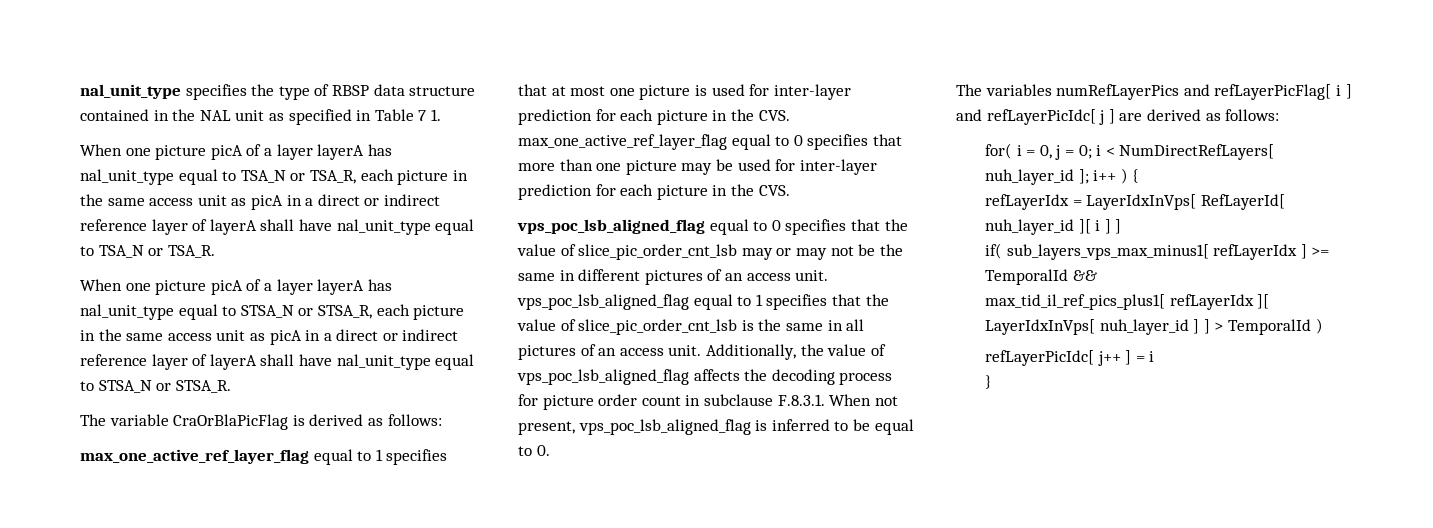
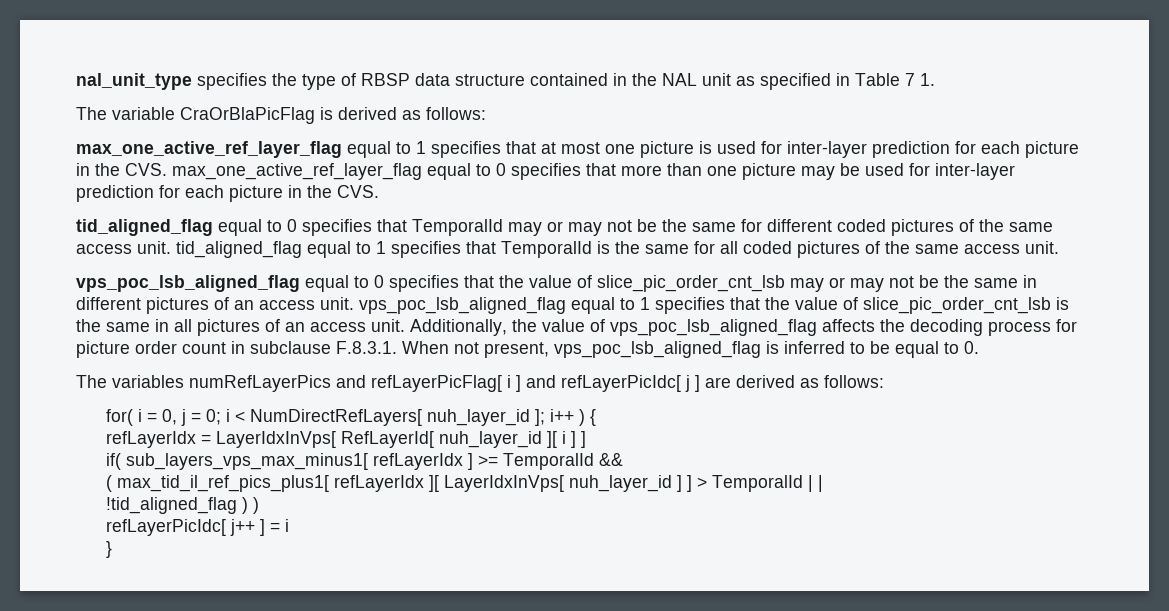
[80,144,392,160] [80,169,468,185] [80,194,440,210] [80,219,475,235] [80,245,215,258] [80,279,392,295] [80,304,465,320] [80,329,459,345] [80,354,475,370] [80,380,231,393] // When one picture picA of a layer layerA has nal_unit_type equal to TSA_N or TSA_R, each picture in the same access unit as picA in a direct or indirect reference layer of layerA shall have nal_unit_type equal to TSA_N or TSA_R. // When one picture picA of a layer layerA has nal_unit_type equal to STSA_N or STSA_R, each picture in the same access unit as picA in a direct or indirect reference layer of layerA shall have nal_unit_type equal to STSA_N or STSA_R. -> (935, 79) none
(790, 190) none -> [76,219,1053,236] [76,241,1059,258] // tid_aligned_flag equal to 0 specifies that TemporalId may or may not be the same for different coded pictures of the same access unit. tid_aligned_flag equal to 1 specifies that TemporalId is the same for all coded pictures of the same access unit.
(1097, 275) none -> [106,475,113,492] (
(1311, 327) none -> [808,475,824,492] [106,497,249,514] | | // !tid_aligned_flag )

